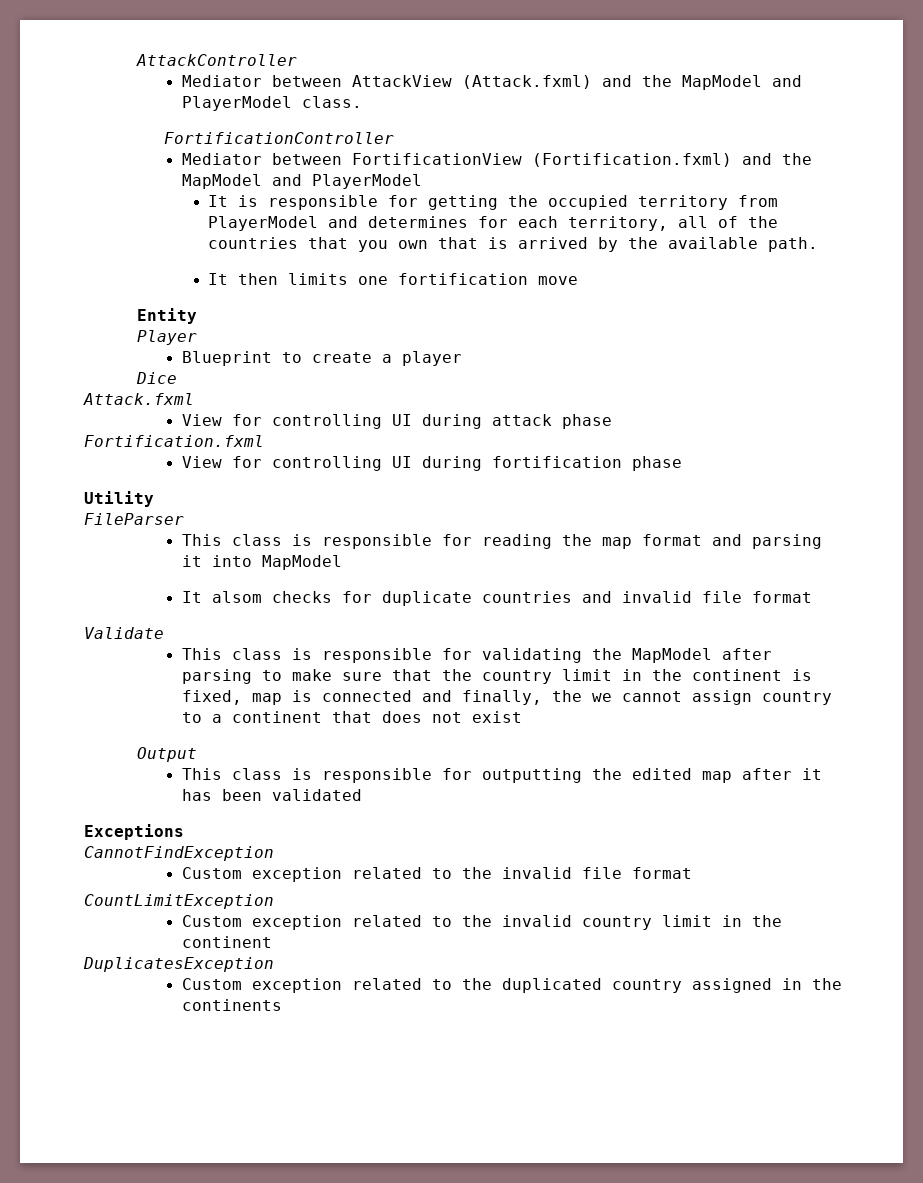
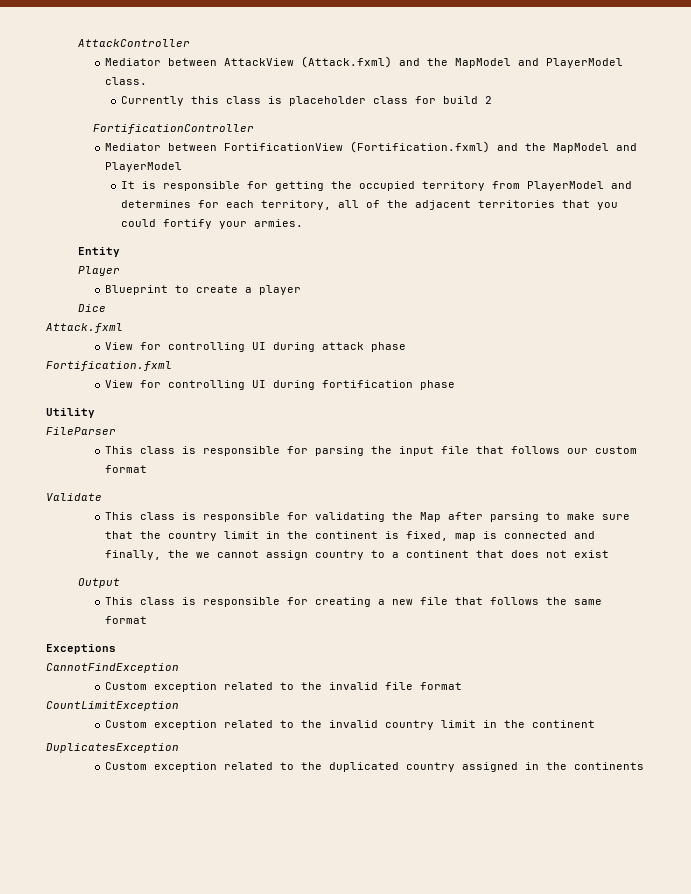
(362, 102) none -> [121,96,493,106] // Currently this class is placeholder class for build 2
[208,237,819,252] [208,273,579,285] countries that you own that is arrived by the available path. // It then limits one fortification move -> [415,200,619,210] [121,219,304,229] adjacent territories that you could fortify your armies.
[481,534,822,549] [181,555,342,570] [181,591,742,606] reading the map format and parsing it into MapModel // It alsom checks for duplicate countries and invalid file -> [315,446,638,456] parsing the input file that follows our custom
[631,648,712,663] MapModel -> [420,512,442,522] Map
[481,768,822,783] [181,789,362,801] outputting the edited map after it has been validated -> [315,597,603,607] [105,616,148,624] creating a new file that follows the same format

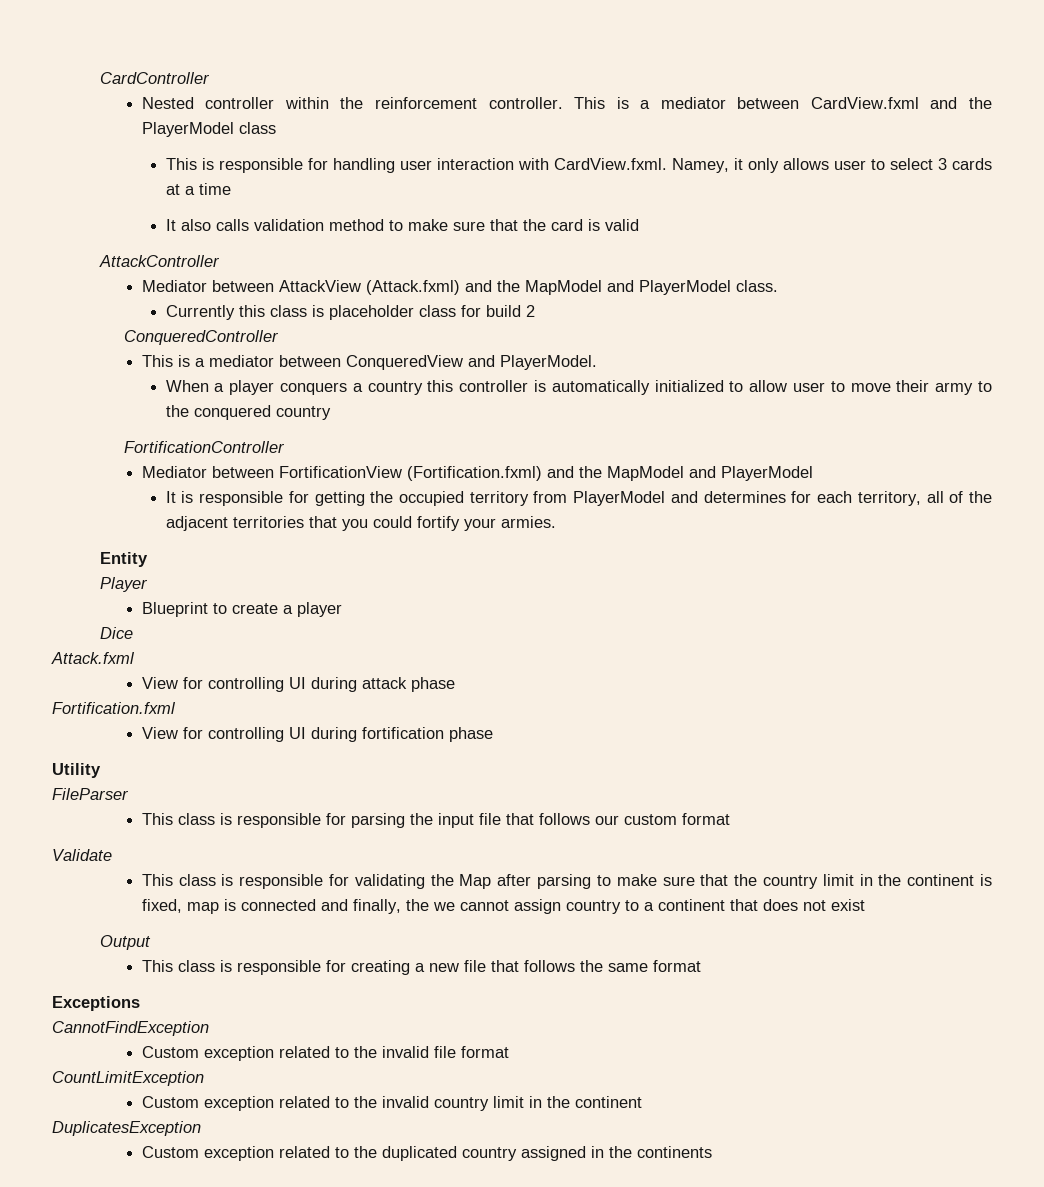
(77, 43) none -> [99,72,210,84] [141,97,993,109] [141,122,276,137] [165,158,993,173] [165,183,231,195] [165,219,639,231] CardController // Nested controller within the reinforcement controller. This is a mediator between CardView.fxml and the PlayerModel class // This is responsible for handling user interaction with CardView.fxml. Namey, it only allows user to select 3 cards at a time // It also calls validation method to make sure that the card is valid //
(493, 100) none -> [123,330,279,345] [141,355,597,370] [165,380,992,395] [165,405,331,420] // ConqueredController // This is a mediator between ConqueredView and PlayerModel. // When a player conquers a country this controller is automatically initialized to allow user to move their army to the conquered country

